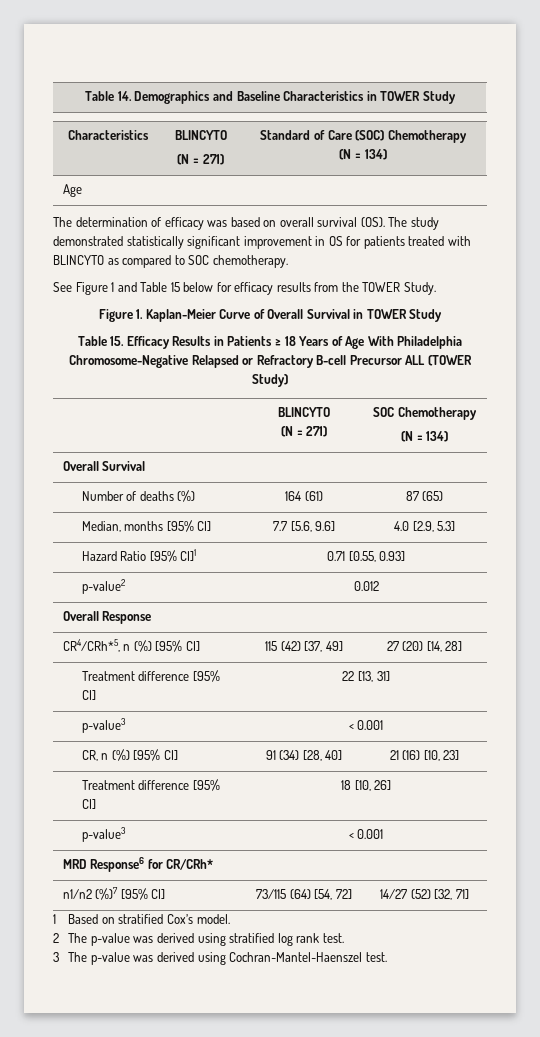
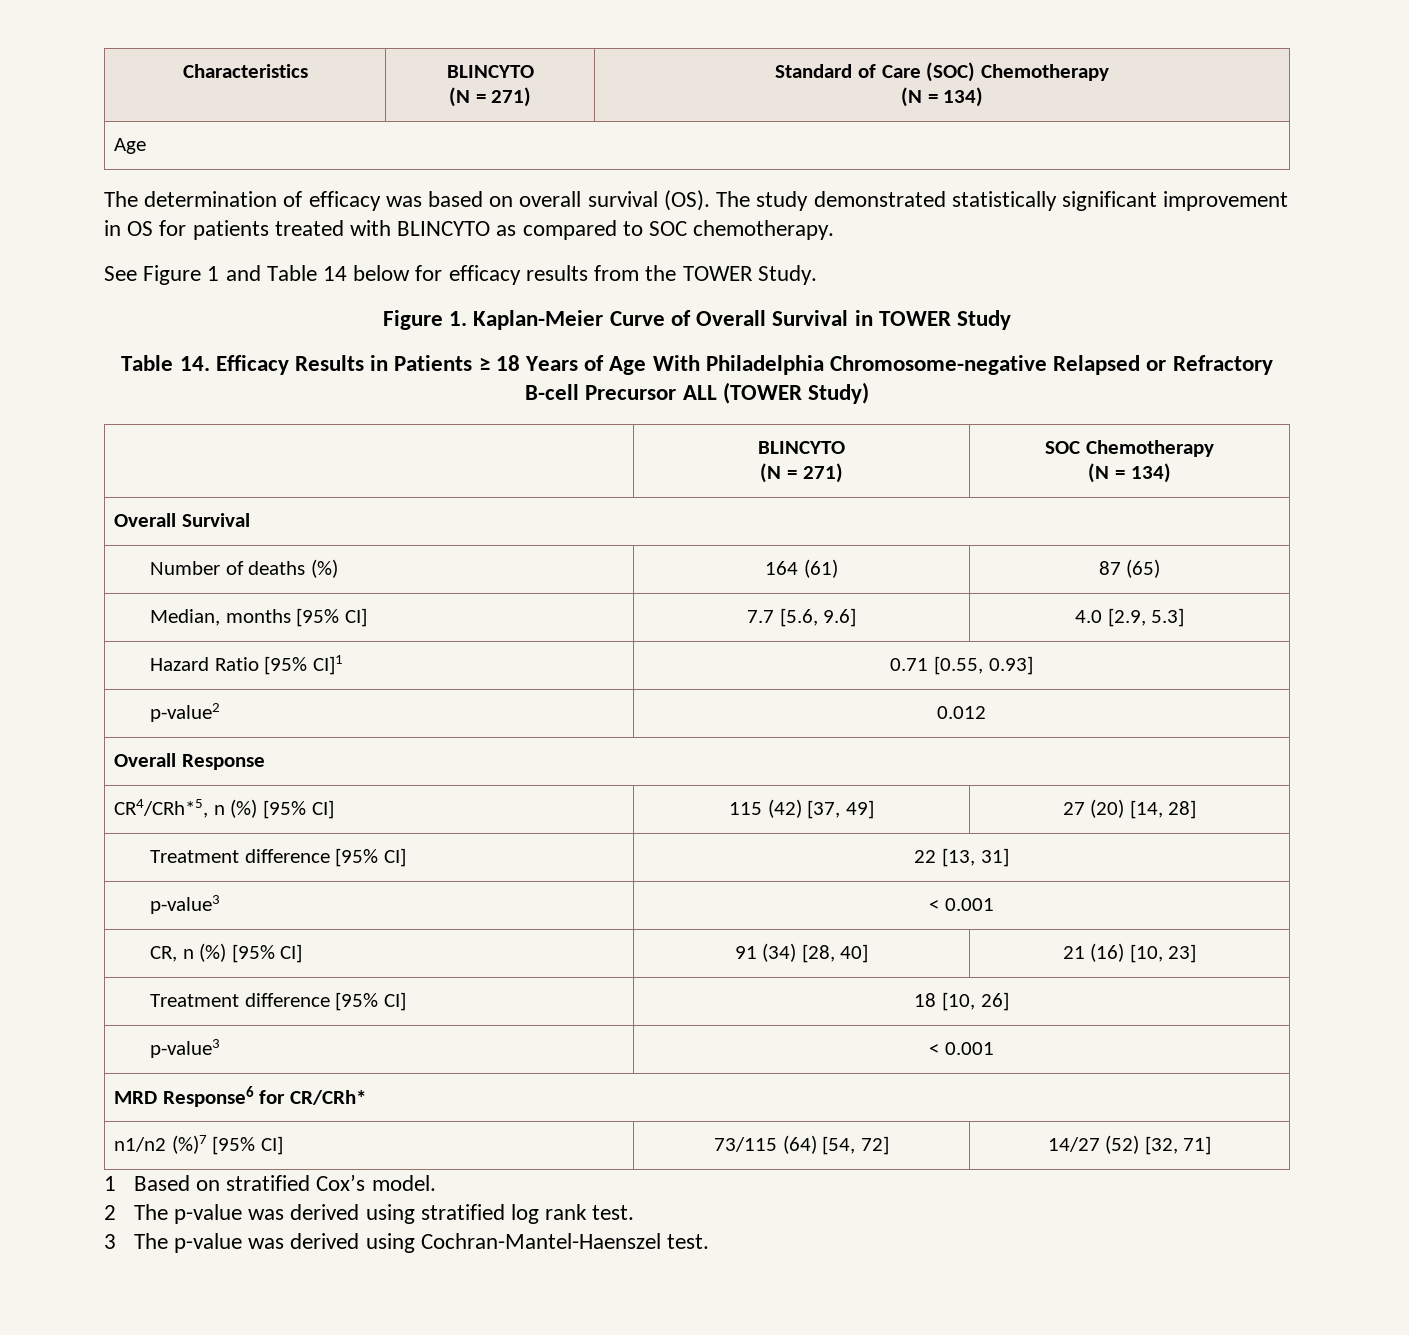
[85,91,456,104] Table 14. Demographics and Baseline Characteristics in TOWER Study // -> (182, 71) none
[170,282,180,292] 15 -> [323,266,348,281] 14
[110,336,125,346] 15. -> [179,356,210,371] 14.
[69,355,189,368] Chromosome-Negative -> [830,355,1048,375] Chromosome-negative

